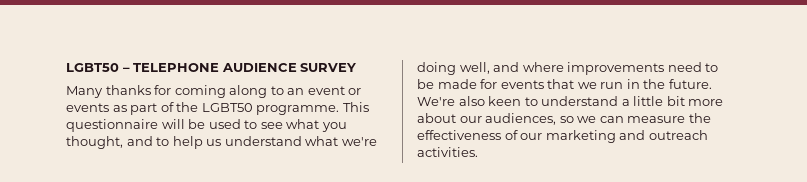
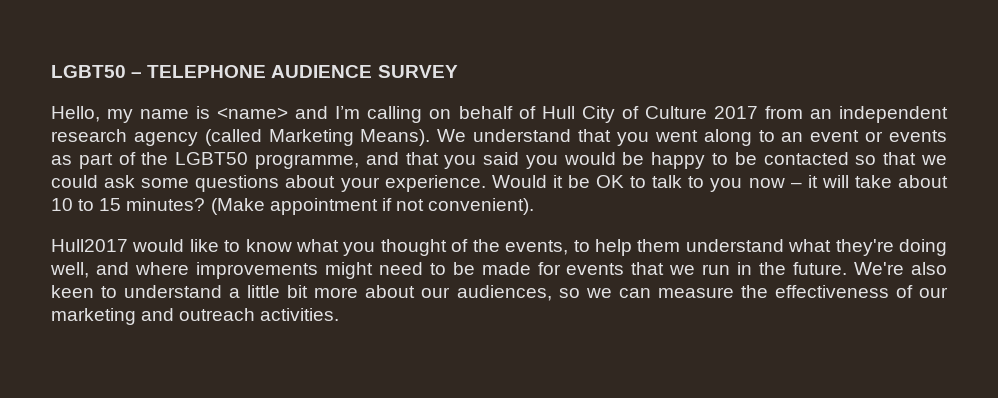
[66,85,226,98] Many thanks for coming -> [51,106,948,123] [51,129,698,146] Hello, my name is <name> and I’m calling on behalf of Hull City of Culture 2017 from an independent research agency (called Marketing Means). We understand that you went
[256,102,369,115] [66,119,347,132] [66,136,153,149] programme. This questionnaire will be used to see what you thought, and -> [254,152,947,169] [51,175,949,192] [51,198,535,215] [51,239,569,256] programme, and that you said you would be happy to be contacted so that we could ask some questions about your experience. Would it be OK to talk to you now – it will take about 10 to 15 minutes? (Make appointment if not convenient). // Hull2017 would like to know what you thought of the events,
[206,139,222,146] us -> [637,239,681,252] them
[341,137,377,146] we're -> [835,239,894,256] they're
(665, 68) none -> [324,262,373,279] might

